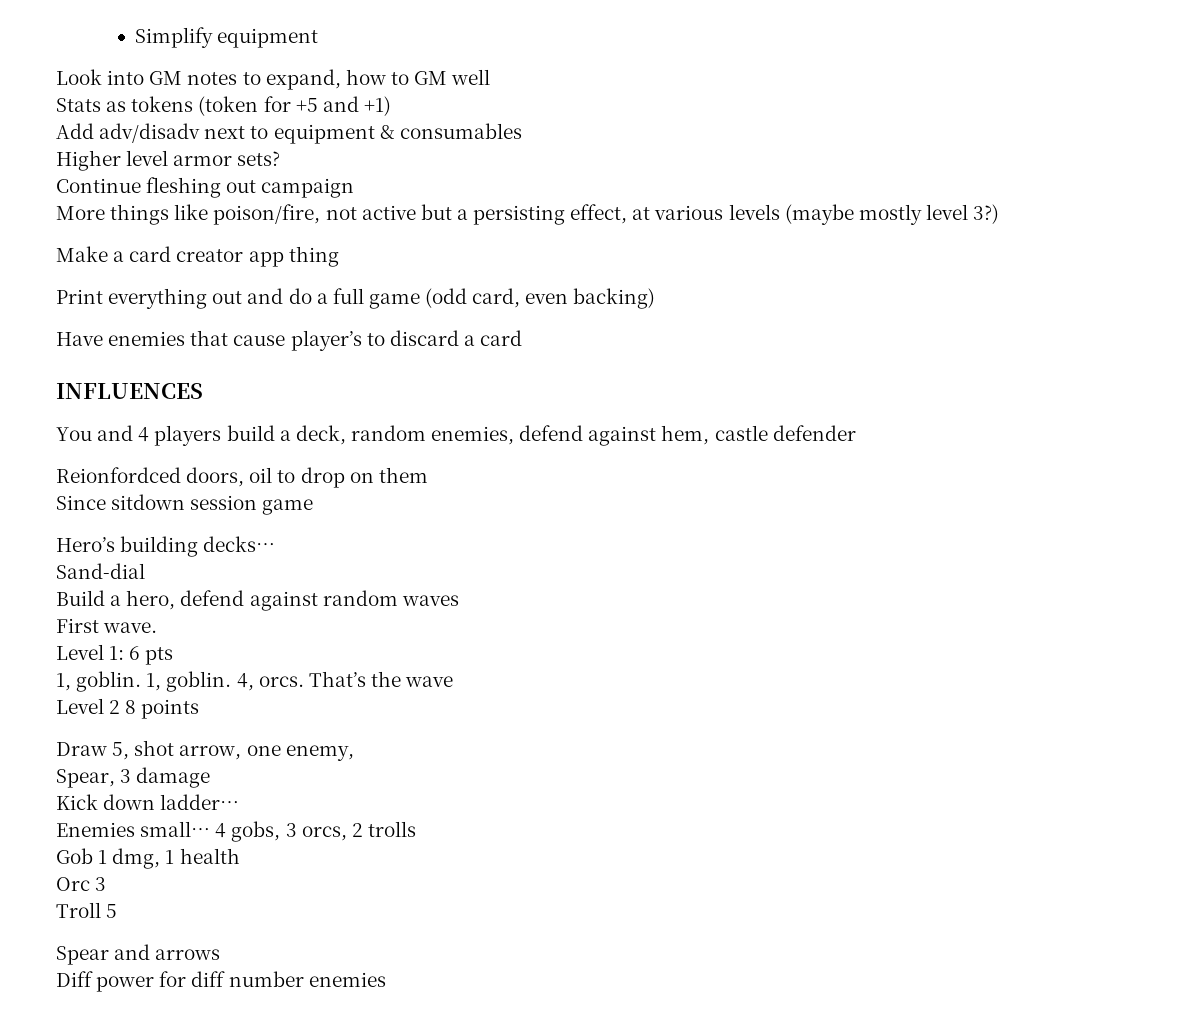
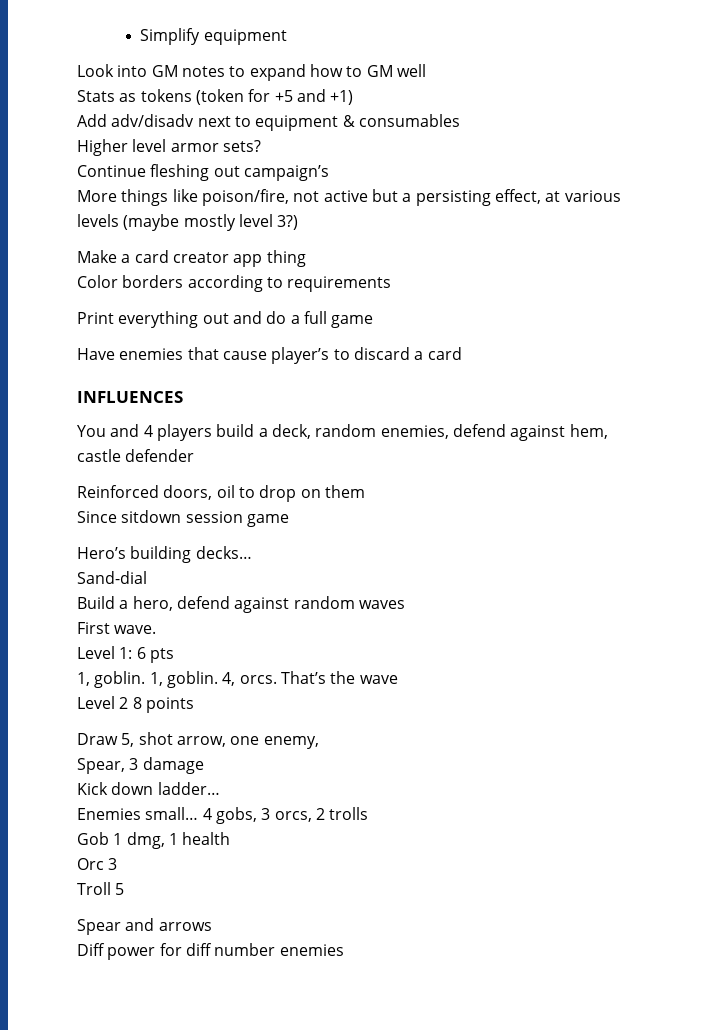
[265,69,341,90] expand, -> [249,64,306,81] expand
[261,178,355,198] campaign -> [243,165,329,181] campaign’s
(339, 256) none -> [77,275,392,292] // Color borders according to requirements
[425,288,656,309] (odd card, even backing) -> (374, 321) none
[56,467,181,483] Reionfordced -> [77,485,159,498] Reinforced

